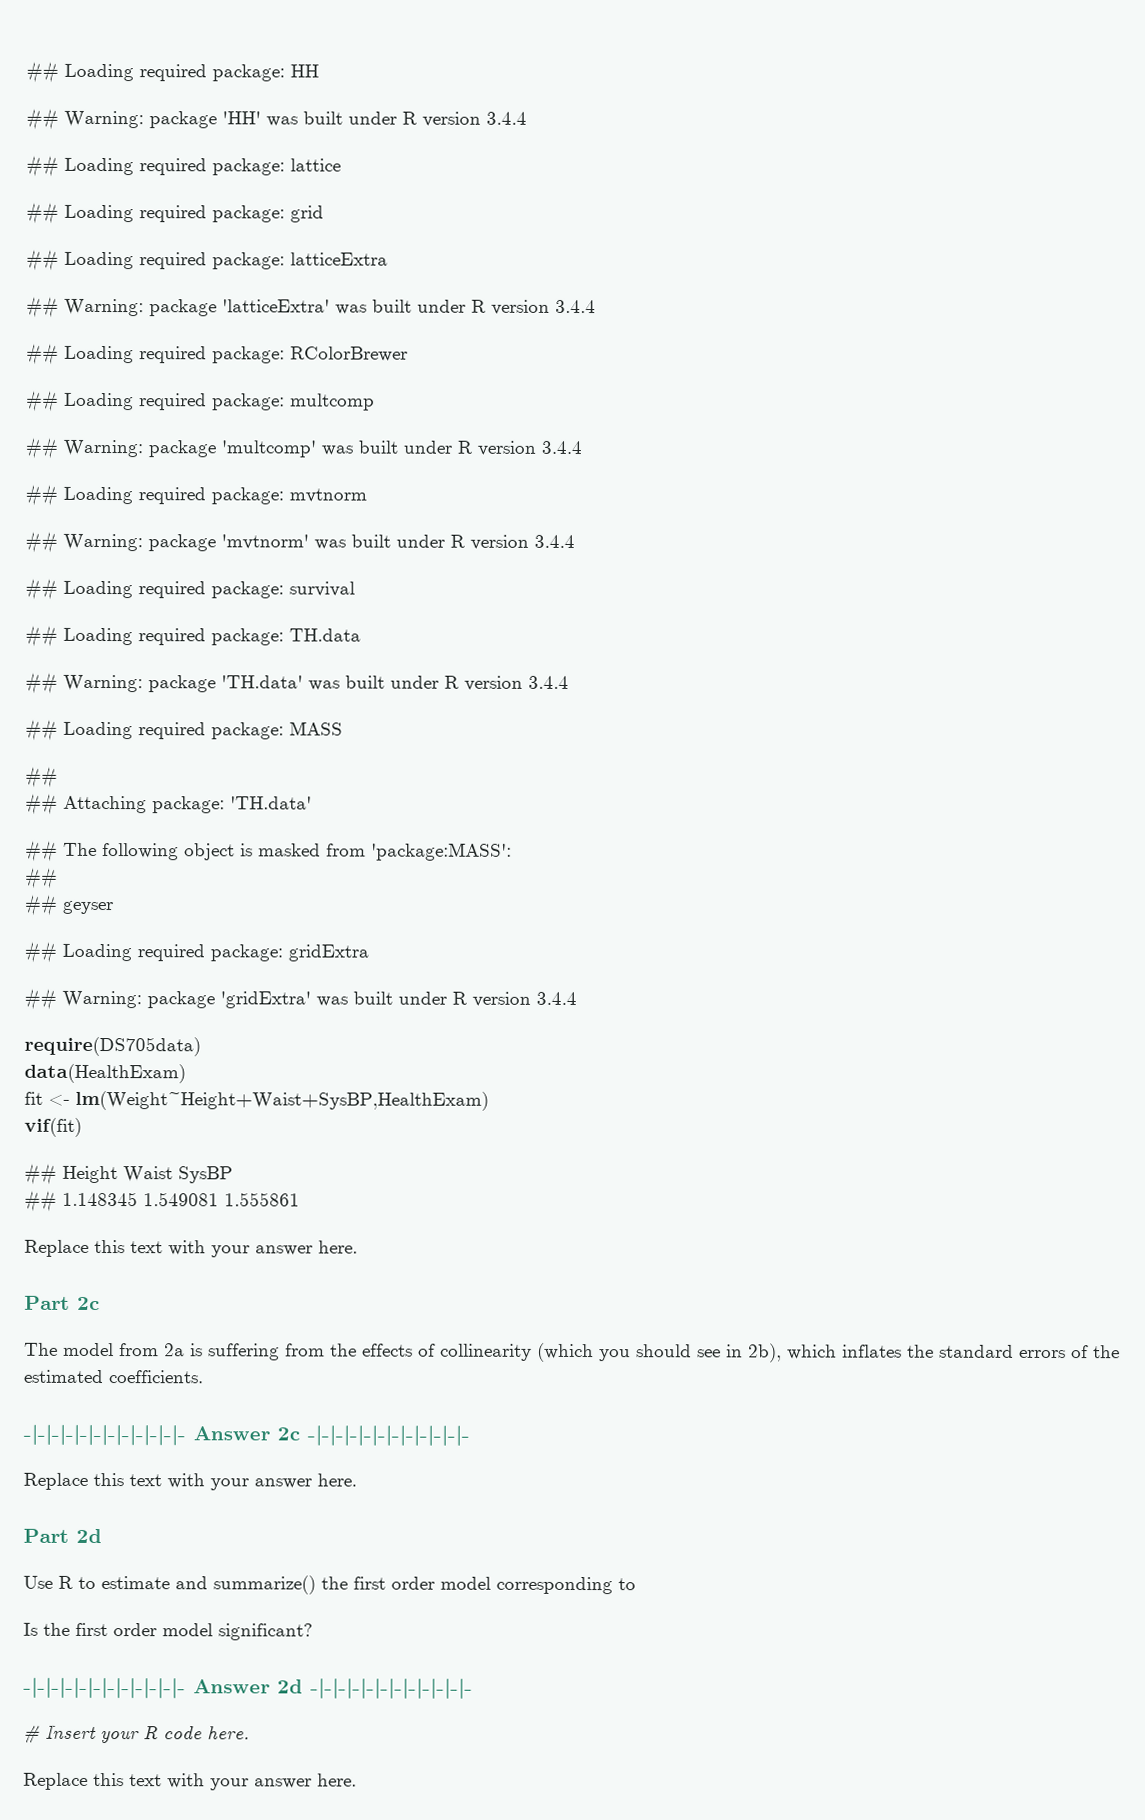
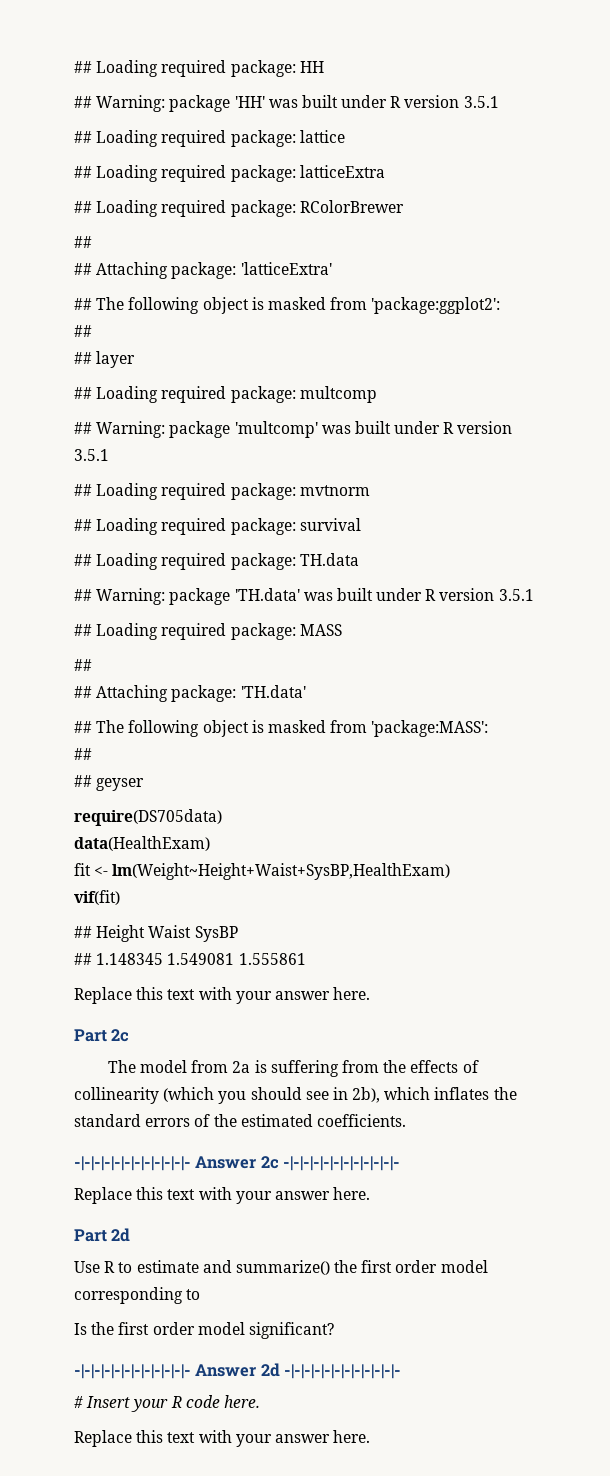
[486,111,527,125] 3.4.4 -> [463,96,499,108] 3.5.1
[26,202,324,224] // ## Loading required package: grid -> (345, 136) none
[26,296,596,318] // ## Warning: package 'latticeExtra' was built under R version 3.4.4 -> (385, 171) none
(59, 401) none -> [74,262,332,279] [74,297,501,314] [74,325,92,337] [74,351,136,368] [74,387,92,399] // ## Attaching package: 'latticeExtra' // ## The following object is masked from 'package:ggplot2': // ## // ## layer // ##
[541,440,582,455] 3.4.4 -> [74,449,109,461] 3.5.1
[25,531,575,553] // ## Warning: package 'mvtnorm' was built under R version 3.4.4 -> (370, 490) none
[528,675,569,689] 3.4.4 -> [498,589,534,601] 3.5.1
[24,941,369,963] [24,988,577,1010] // ## Loading required package: gridExtra // ## Warning: package 'gridExtra' was built under R version 3.4.4 -> (145, 784) none

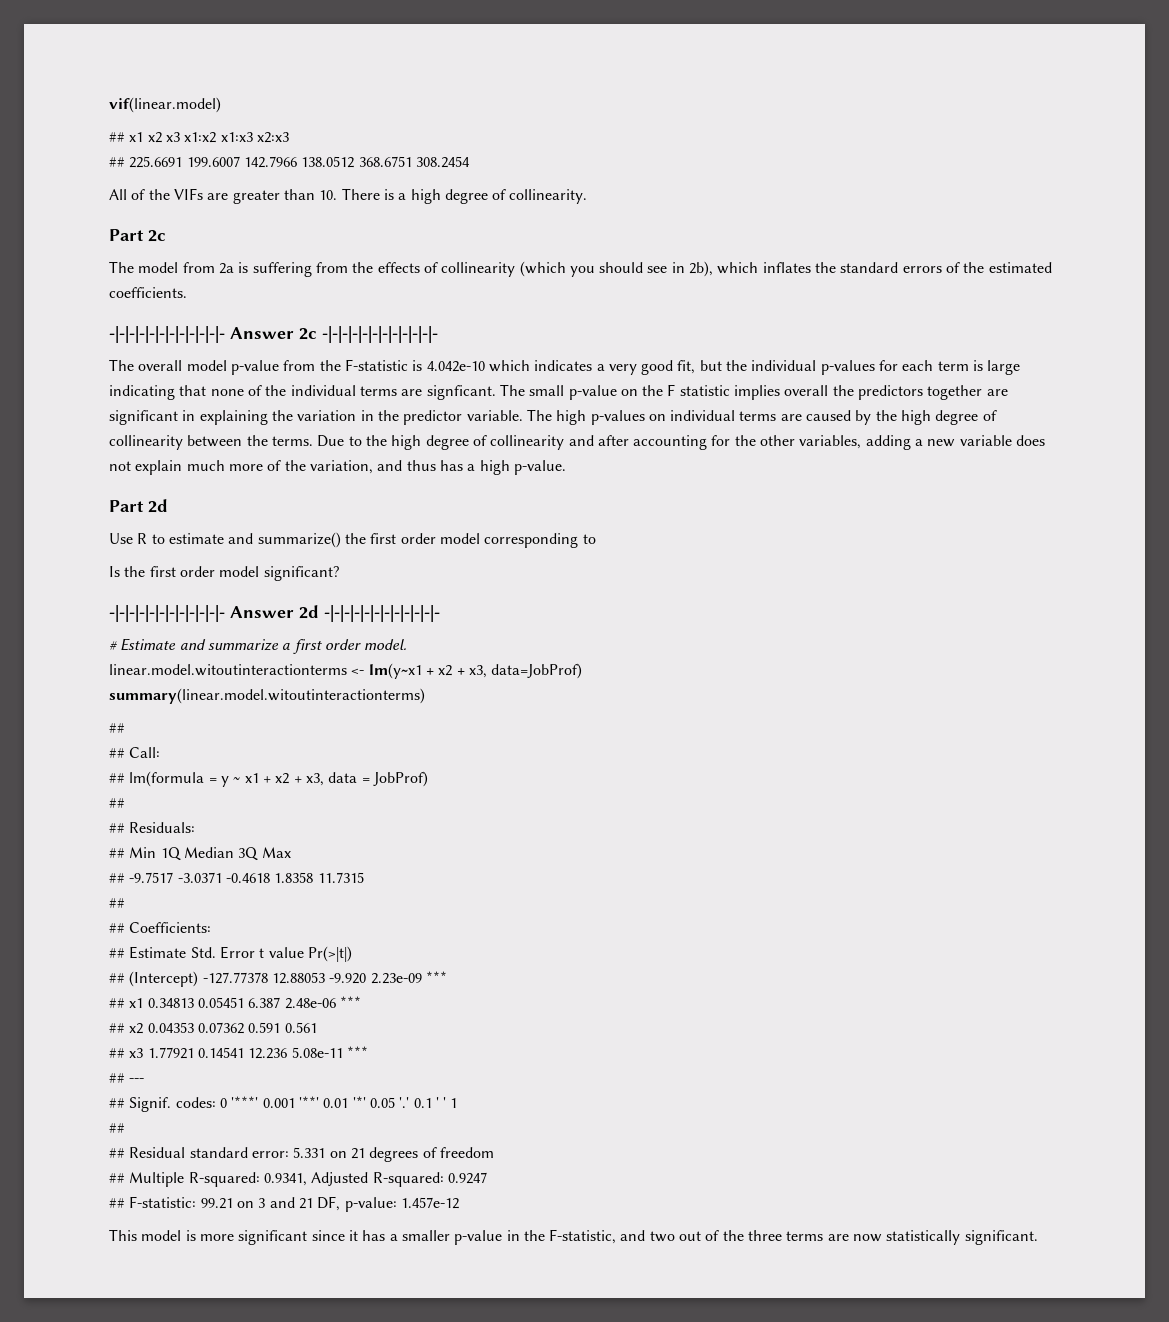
[74,60,324,77] [74,95,499,112] [74,130,345,147] [74,165,385,182] [74,200,404,217] [74,236,92,248] [74,262,332,279] [74,297,501,314] [74,325,92,337] [74,351,136,368] [74,386,377,403] [74,421,513,438] [74,449,109,461] [74,483,370,500] [74,518,361,535] [74,553,359,570] [74,588,534,605] [74,623,342,640] [74,659,92,671] [74,685,306,702] [74,720,489,737] [74,748,92,760] [74,775,145,791] [74,809,222,826] [74,836,210,851] [74,863,451,880] [74,890,120,905] [74,925,238,942] [74,953,306,965] [74,987,371,1004] ## Loading required package: HH // ## Warning: package 'HH' was built under R version 3.5.1 // ## Loading required package: lattice // ## Loading required package: latticeExtra // ## Loading required package: RColorBrewer // ## // ## Attaching package: 'latticeExtra' // ## The following object is masked from 'package:ggplot2': // ## // ## layer // ## Loading required package: multcomp // ## Warning: package 'multcomp' was built under R version 3.5.1 // ## Loading required package: mvtnorm // ## Loading required package: survival // ## Loading required package: TH.data // ## Warning: package 'TH.data' was built under R version 3.5.1 // ## Loading required package: MASS // ## // ## Attaching package: 'TH.data' // ## The following object is masked from 'package:MASS': // ## // ## geyser // require(DS705data) // data(HealthExam) // fit <- lm(Weight~Height+Waist+SysBP,HealthExam) // vif(fit) // ## Height Waist SysBP // ## 1.148345 1.549081 1.555861 // Replace this text with your answer here. -> [109,97,221,113] [109,132,289,143] [109,156,470,168] [109,188,588,204] vif(linear.model) // ## x1 x2 x3 x1:x2 x1:x3 x2:x3 // ## 225.6691 199.6007 142.7966 138.0512 368.6751 308.2454 // All of the VIFs are greater than 10. There is a high degree of collinearity.
[74,1187,371,1204] Replace this text with your answer here. -> [109,359,1021,375] [109,384,1008,400] [109,409,997,425] [109,435,1046,450] [109,460,566,475] The overall model p-value from the F-statistic is 4.042e-10 which indicates a very good fit, but the individual p-values for each term is large indicating that none of the individual terms are signficant. The small p-value on the F statistic implies overall the predictors together are significant in explaining the variation in the predictor variable. The high p-values on individual terms are caused by the high degree of collinearity between the terms. Due to the high degree of collinearity and after accounting for the other variables, adding a new variable does not explain much more of the variation, and thus has a high p-value.
[86,1395,260,1412] [74,1430,371,1447] Insert your R code here. // Replace this text with your answer here. -> [120,638,408,654] [109,663,583,679] [109,688,425,704] [109,723,125,733] [109,747,161,758] [109,771,428,787] [109,798,125,808] [109,822,196,833] [109,847,291,861] [109,872,364,883] [109,898,125,908] [109,922,212,933] [109,946,352,962] [109,971,447,987] [109,996,361,1009] [109,1022,317,1034] [109,1046,368,1059] [109,1073,145,1083] [109,1096,458,1112] [109,1123,125,1133] [109,1147,494,1162] [109,1172,487,1187] [109,1196,459,1212] [109,1229,1038,1245] Estimate and summarize a first order model. // linear.model.witoutinteractionterms <- lm(y~x1 + x2 + x3, data=JobProf) // summary(linear.model.witoutinteractionterms) // ## // ## Call: // ## lm(formula = y ~ x1 + x2 + x3, data = JobProf) // ## // ## Residuals: // ## Min 1Q Median 3Q Max // ## -9.7517 -3.0371 -0.4618 1.8358 11.7315 // ## // ## Coefficients: // ## Estimate Std. Error t value Pr(>|t|) // ## (Intercept) -127.77378 12.88053 -9.920 2.23e-09 *** // ## x1 0.34813 0.05451 6.387 2.48e-06 *** // ## x2 0.04353 0.07362 0.591 0.561 // ## x3 1.77921 0.14541 12.236 5.08e-11 *** // ## --- // ## Signif. codes: 0 '***' 0.001 '**' 0.01 '*' 0.05 '.' 0.1 ' ' 1 // ## // ## Residual standard error: 5.331 on 21 degrees of freedom // ## Multiple R-squared: 0.9341, Adjusted R-squared: 0.9247 // ## F-statistic: 99.21 on 3 and 21 DF, p-value: 1.457e-12 // This model is more significant since it has a smaller p-value in the F-statistic, and two out of the three terms are now statistically significant.

